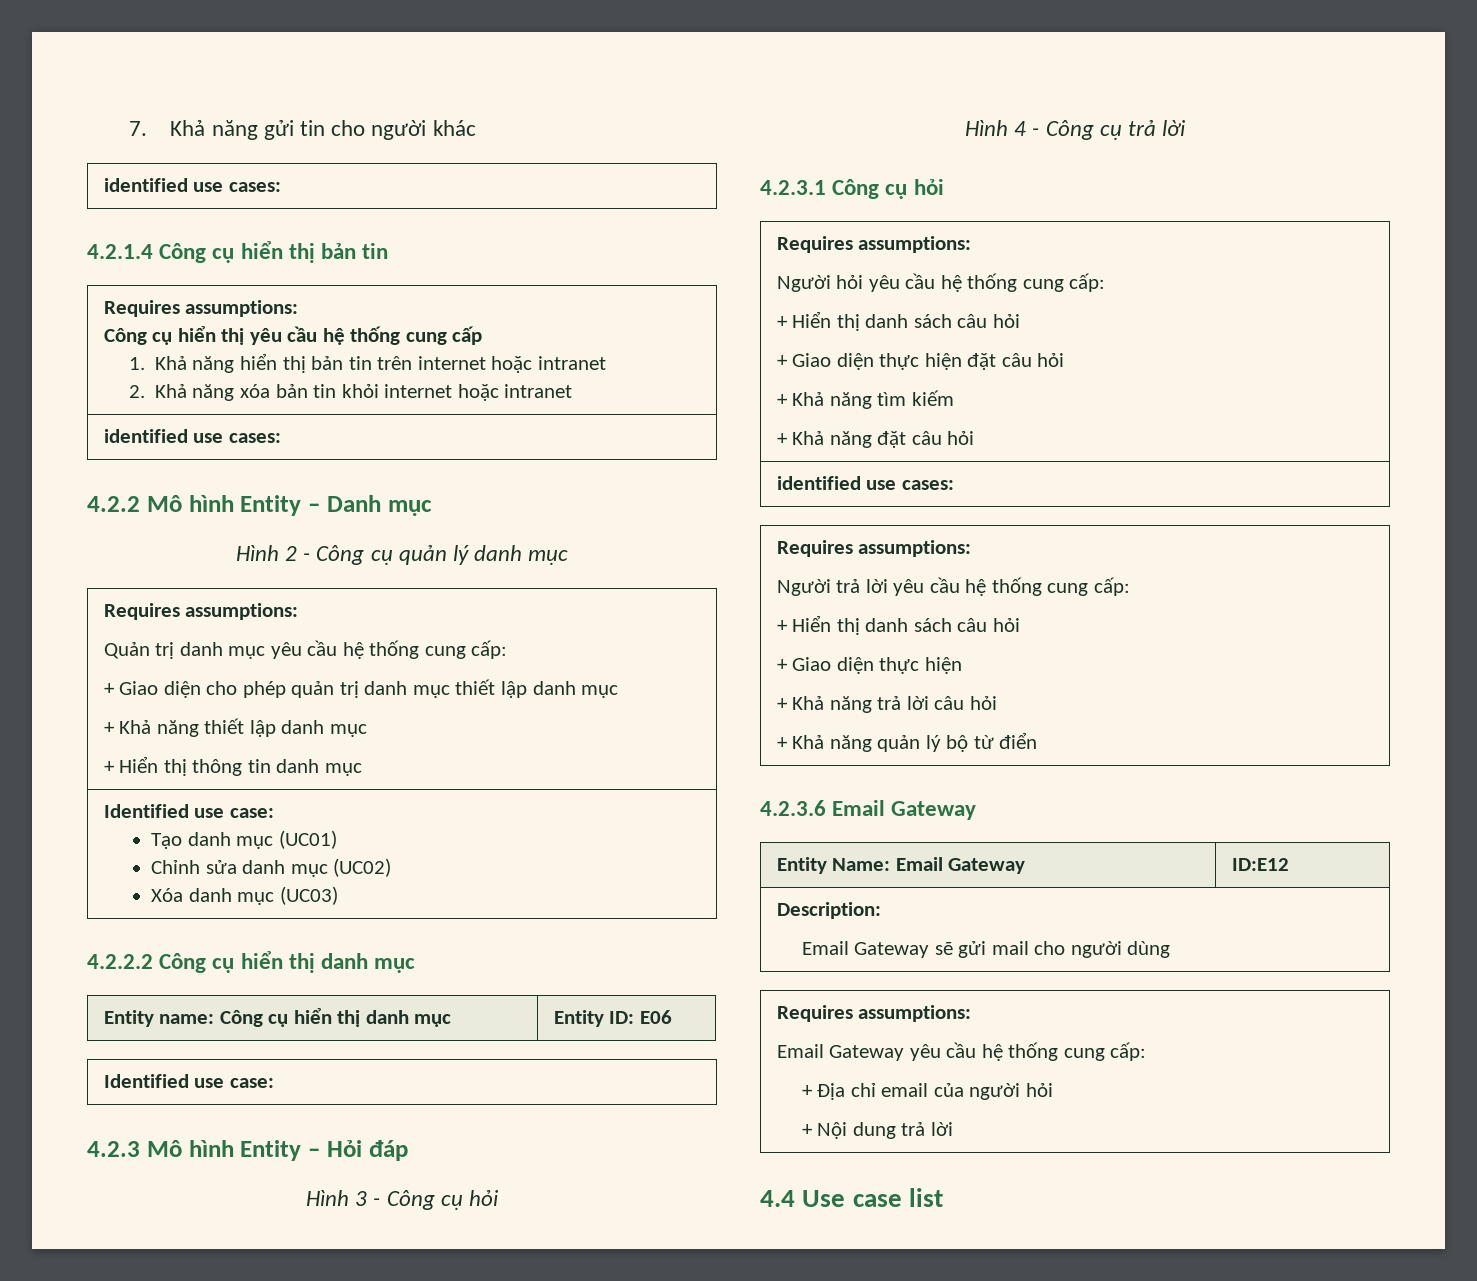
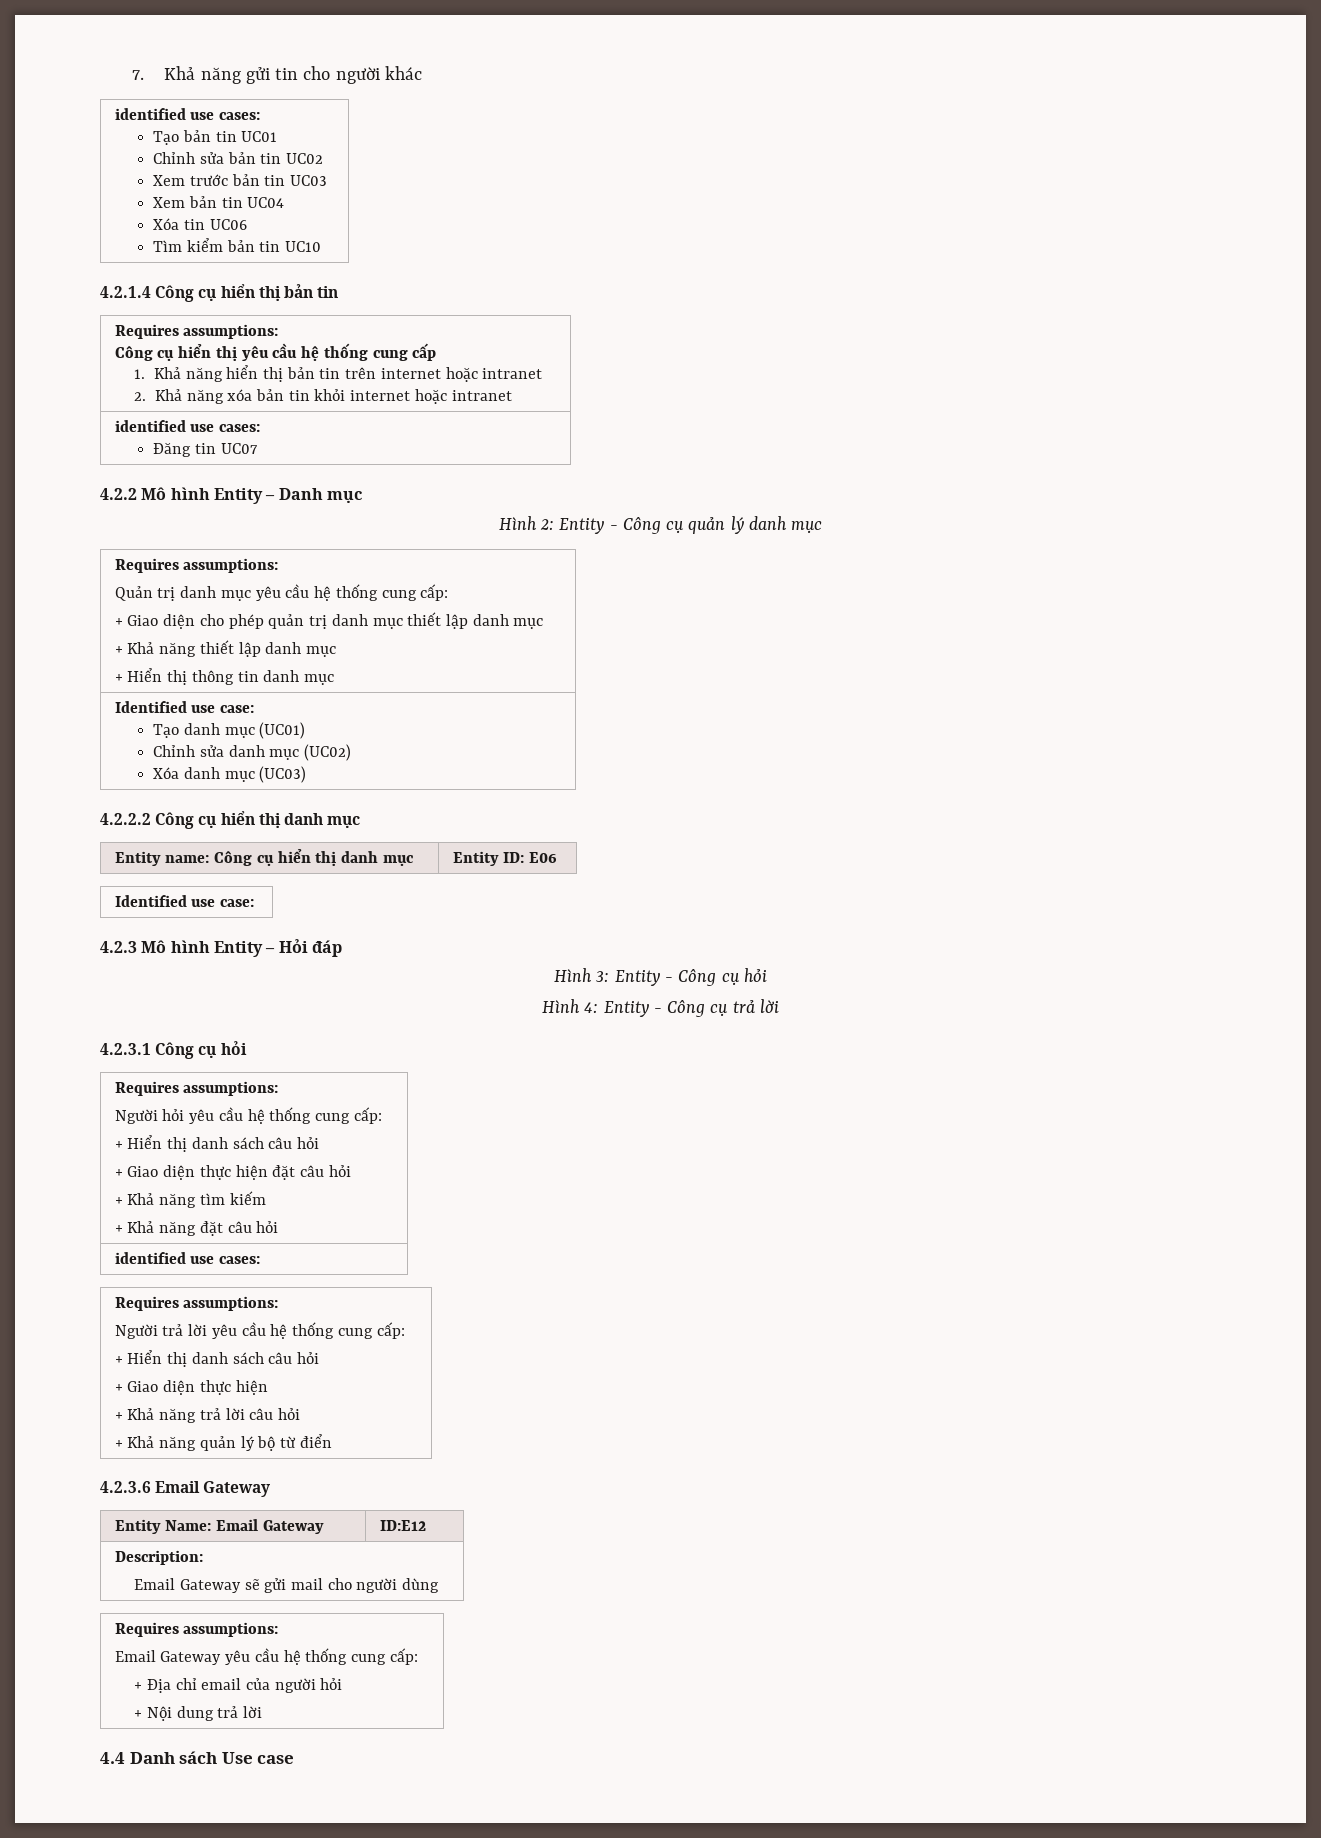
(281, 187) none -> [153,130,278,145] [153,152,324,164] [153,174,328,186] [153,196,285,208] [153,218,247,230] [153,238,322,252] // Tạo bản tin UC01 // Chỉnh sửa bản tin UC02 // Xem trước bản tin UC03 // Xem bản tin UC04 // Xóa tin UC06 // Tìm kiểm bản tin UC10
(281, 438) none -> [153,442,258,457] // Đăng tin UC07
[284,546,297,561] 2 -> [540,518,605,534] 2: Entity
[355,1191,368,1206] 3 -> [596,970,660,986] 3: Entity
[1014,121,1027,136] 4 -> [584,1001,649,1017] 4: Entity
(795, 1198) none -> [129,1751,218,1764] Danh sách
[908,1188,943,1207] list -> (295, 1759) none

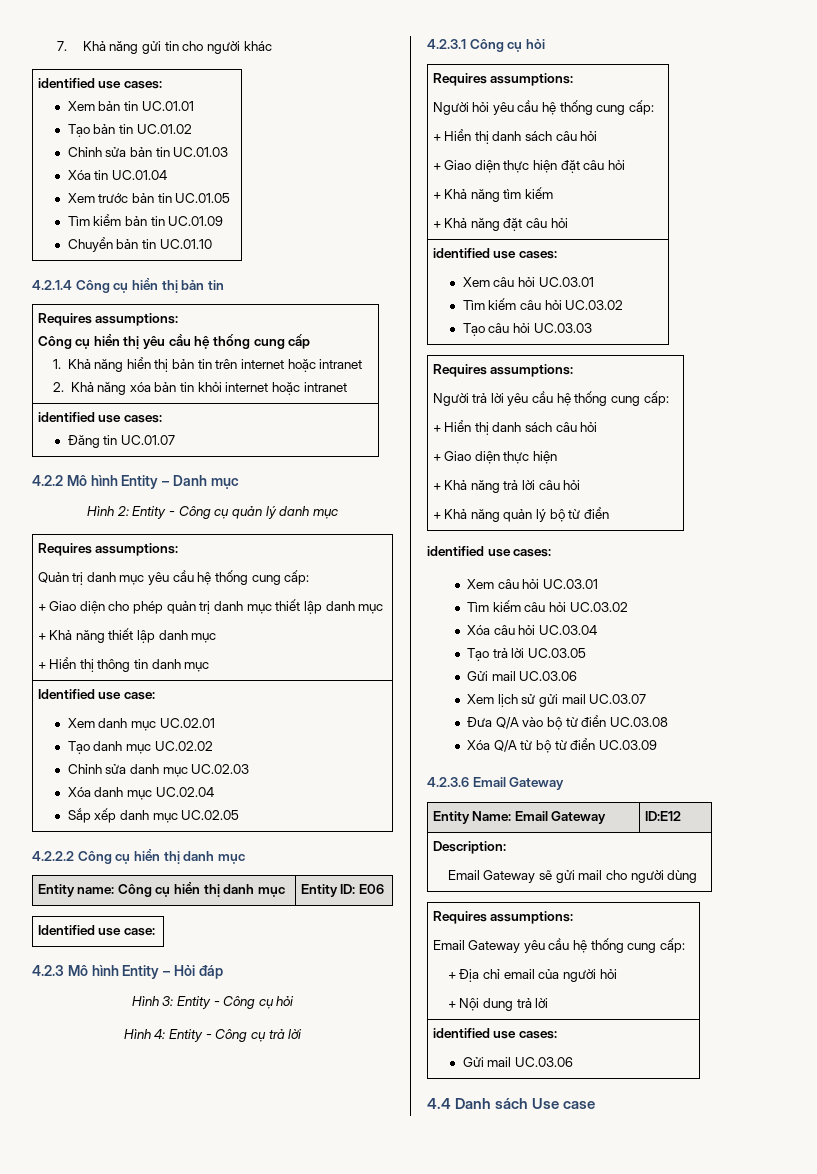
(261, 116) none -> [67,101,194,111] // Xem bản tin UC.01.01
[241,131,278,142] UC01 -> [136,124,192,134] UC.01.02
[286,153,324,164] UC02 -> [173,147,229,157] [67,170,167,180] UC.01.03 // Xóa tin UC.01.04
[290,175,328,186] [153,196,285,208] [153,218,247,230] UC03 // Xem bản tin UC04 // Xóa tin UC06 -> [175,193,231,203] UC.01.05
[285,241,322,252] UC10 -> [168,216,224,226] [67,237,212,252] UC.01.09 // Chuyển bản tin UC.01.10
[220,443,258,454] UC07 -> [120,435,175,445] UC.01.07
(255, 709) none -> [67,718,215,731] // Xem danh mục UC.02.01
[259,722,306,739] (UC01) -> [154,741,213,751] UC.02.02
[304,744,352,761] (UC02) -> [191,764,250,774] UC.02.03
[259,766,307,783] (UC03) -> [155,787,214,797] [67,808,240,823] UC.02.04 // Sắp xếp danh mục UC.02.05
(261, 1260) none -> [462,277,594,287] [462,298,624,310] [462,323,592,336] // Xem câu hỏi UC.03.01 // Tìm kiếm câu hỏi UC.03.02 // Tạo câu hỏi UC.03.03
(332, 1441) none -> [427,546,552,557] [467,579,599,589] [467,600,628,612] [467,625,598,635] [467,648,587,661] [467,671,578,681] [467,694,647,707] [467,715,669,730] [467,738,658,753] // identified use cases: // Xem câu hỏi UC.03.01 // Tìm kiếm câu hỏi UC.03.02 // Xóa câu hỏi UC.03.04 // Tạo trả lời UC.03.05 // Gửi mail UC.03.06 // Xem lịch sử gửi mail UC.03.07 // Đưa Q/A vào bộ từ điển UC.03.08 // Xóa Q/A từ bộ từ điển UC.03.09
(262, 1712) none -> [432,1028,557,1039] [462,1057,573,1067] // identified use cases: // Gửi mail UC.03.06

